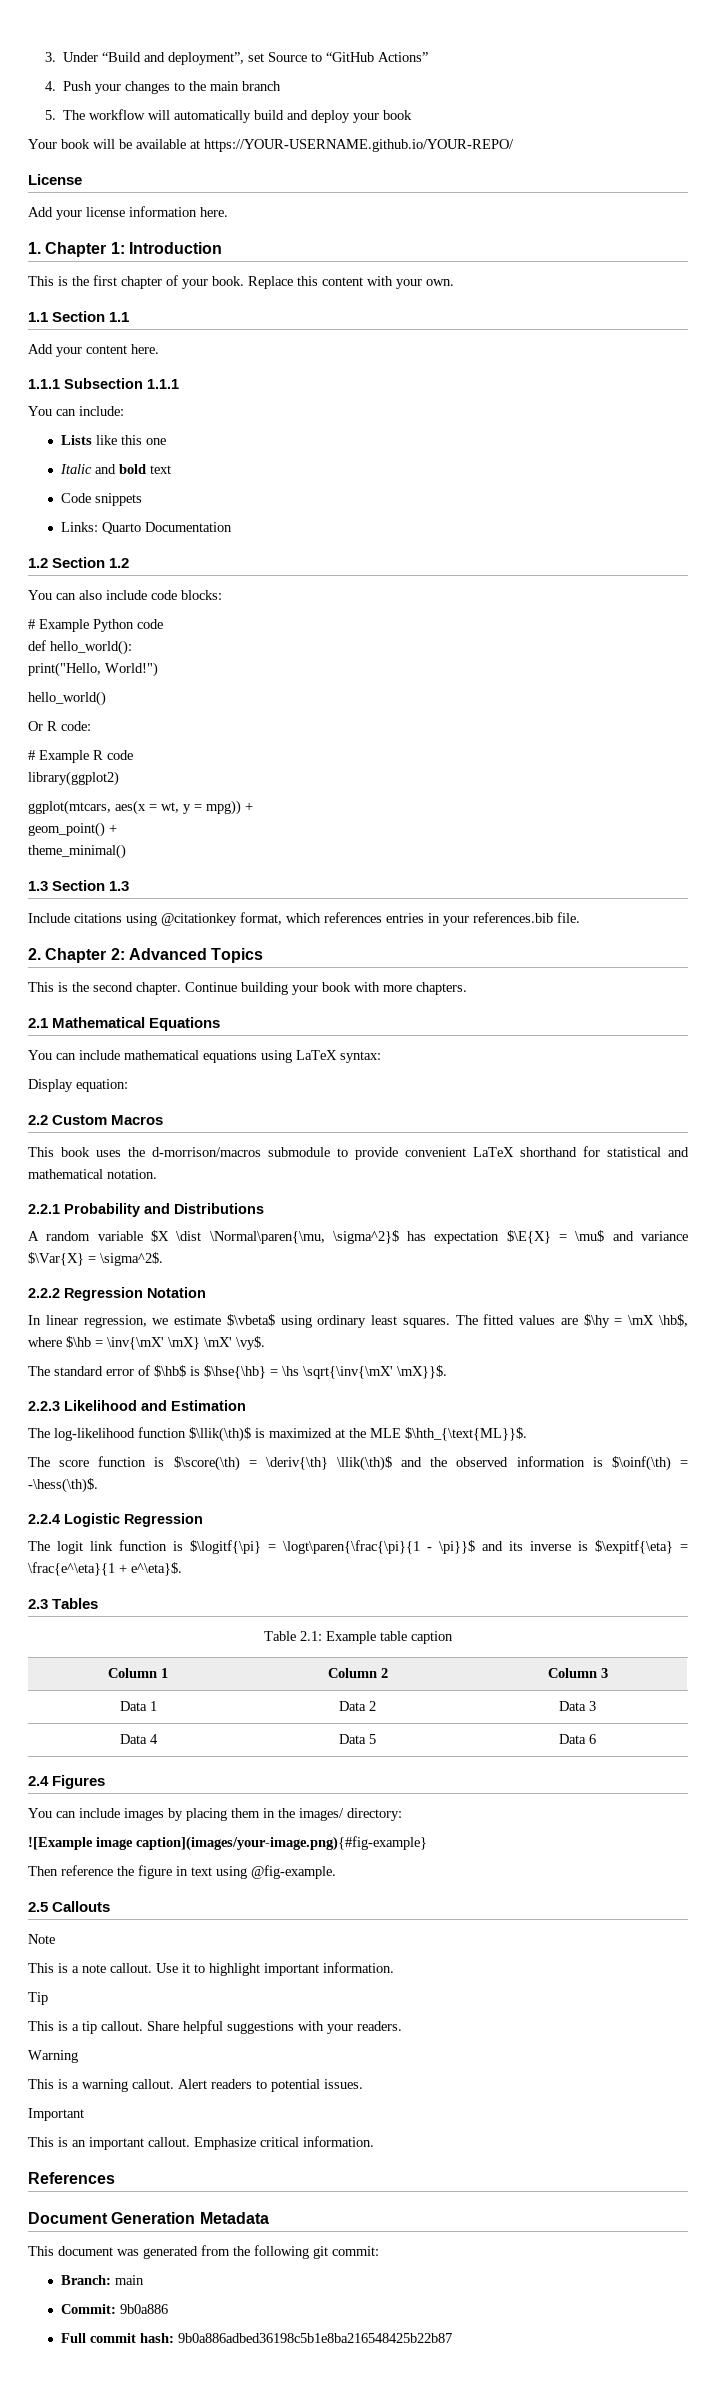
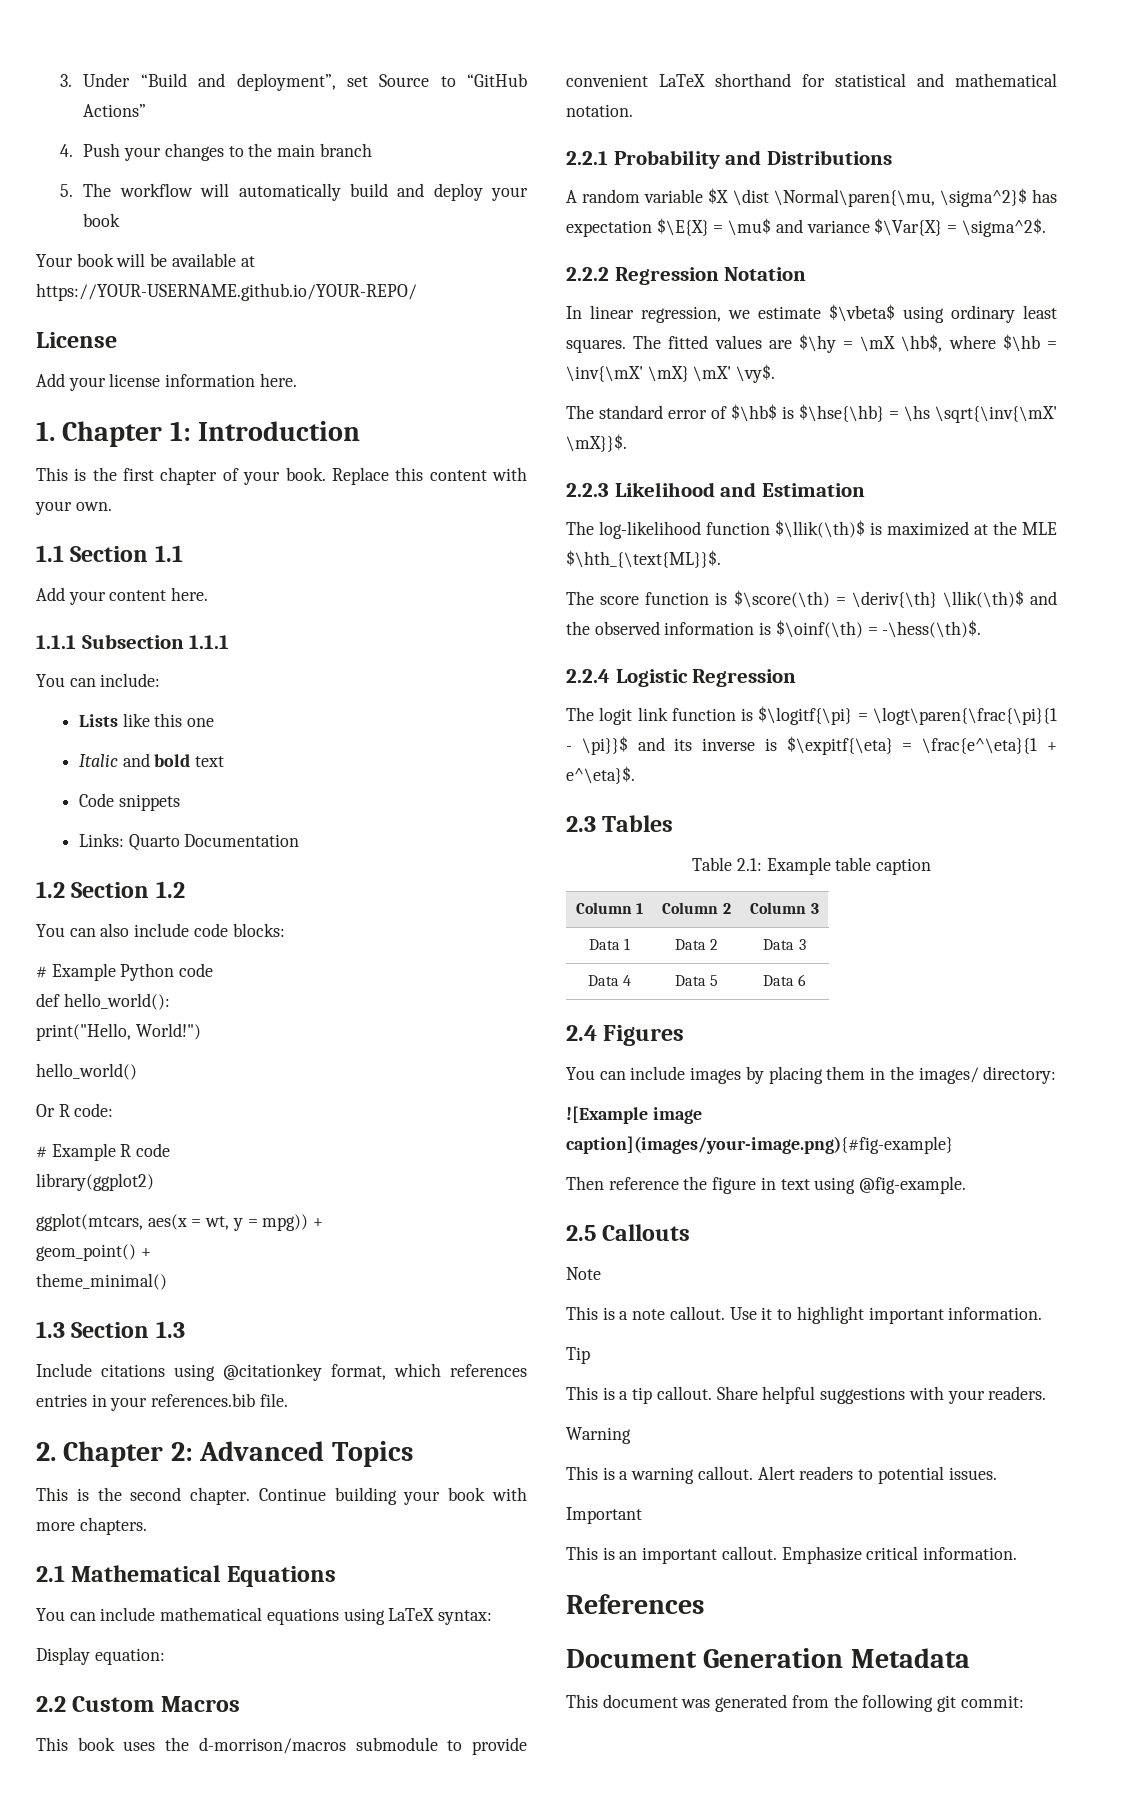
[60,2275,144,2285] [60,2304,168,2314] [60,2333,452,2343] // Branch: main // Commit: 9b0a886 // Full commit hash: 9b0a886adbed36198c5b1e8ba216548425b22b87 -> (1024, 1701) none

